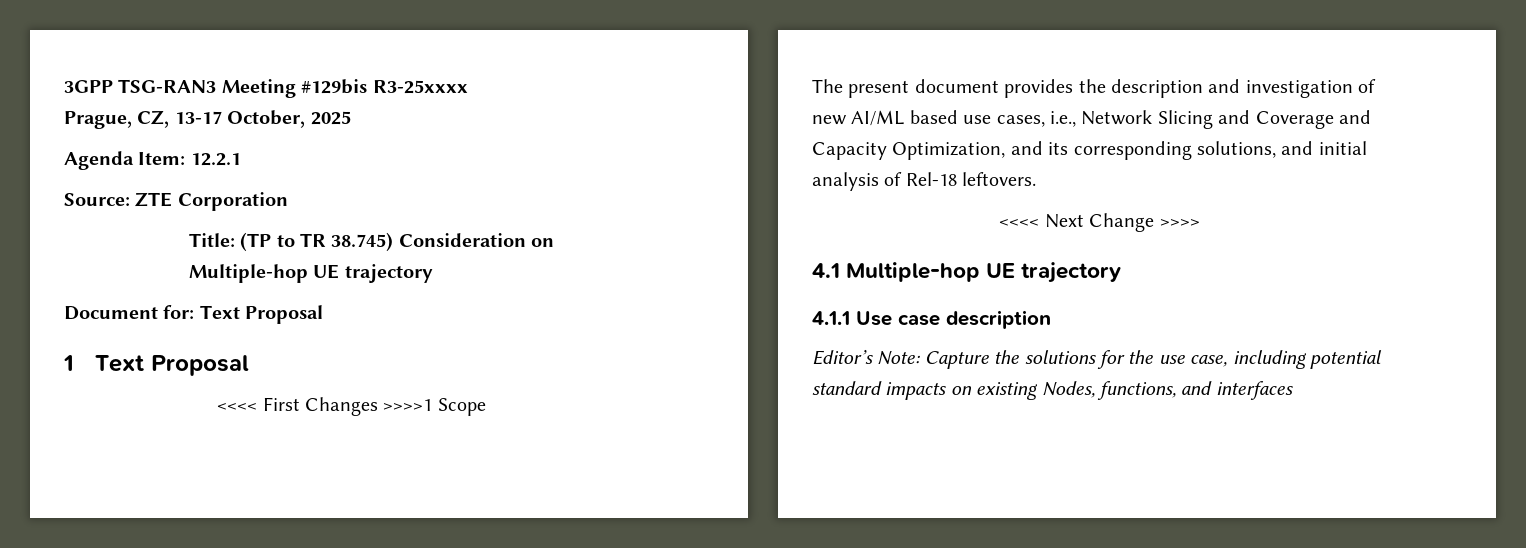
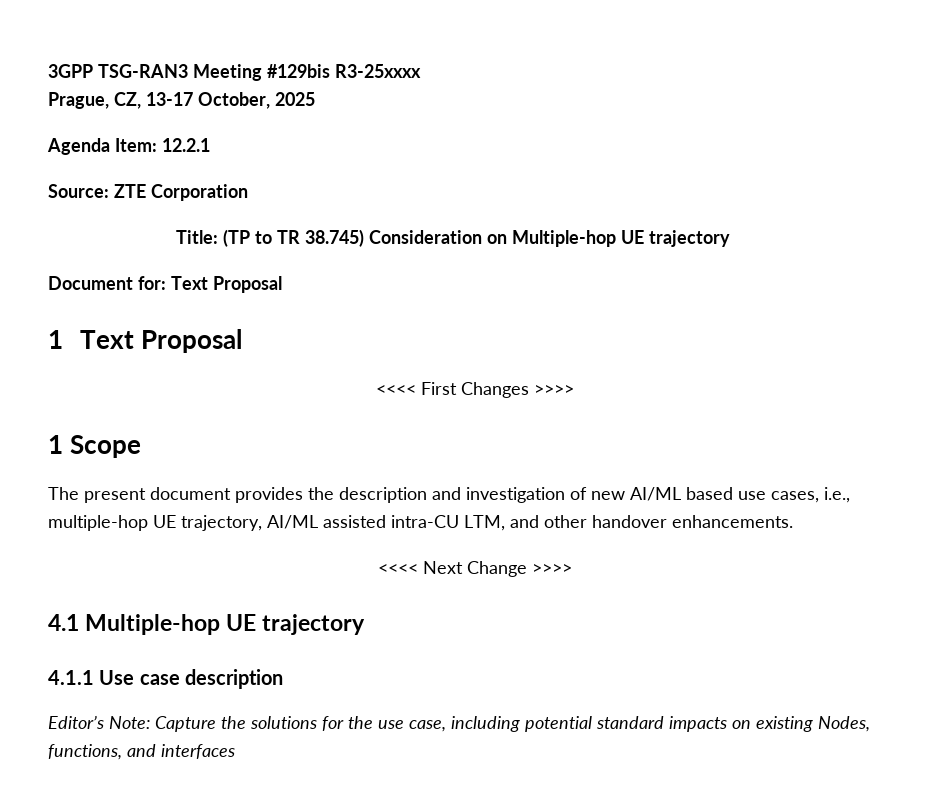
[383,399,433,411] >>>>1 -> [534,385,574,395] [48,435,63,454] >>>> // 1
[1081,110,1371,129] [812,141,1367,160] [812,172,1037,191] Network Slicing and Coverage and Capacity Optimization, and its corresponding solutions, and initial analysis of Rel-18 leftovers. -> [48,515,793,531] multiple-hop UE trajectory, AI/ML assisted intra-CU LTM, and other handover enhancements.

